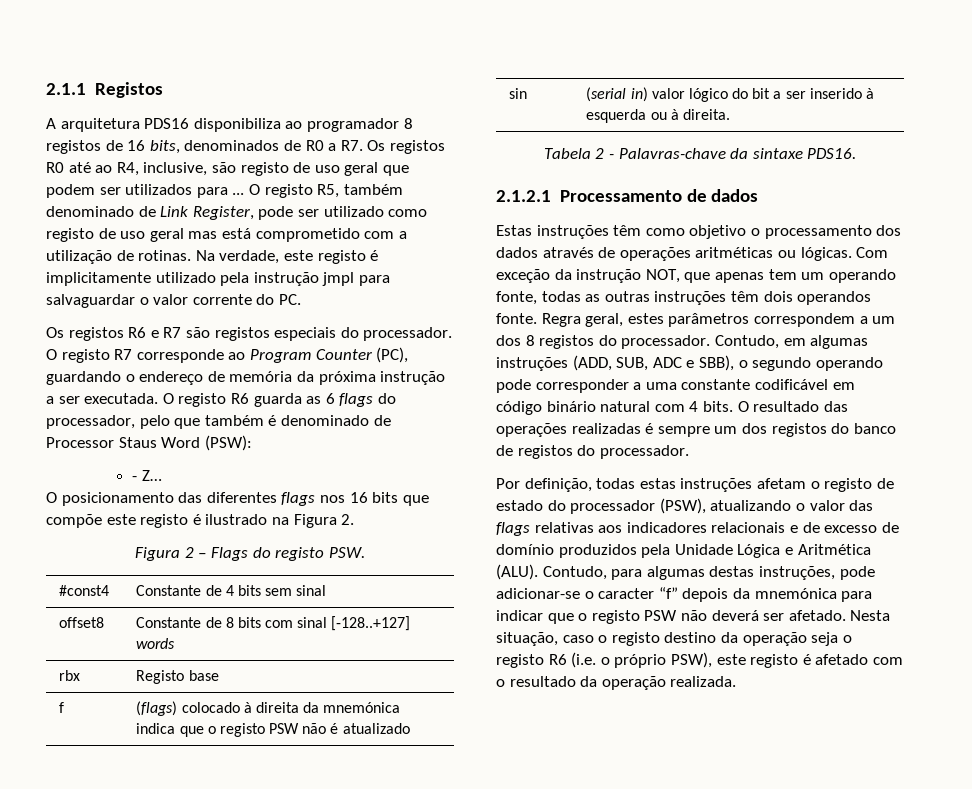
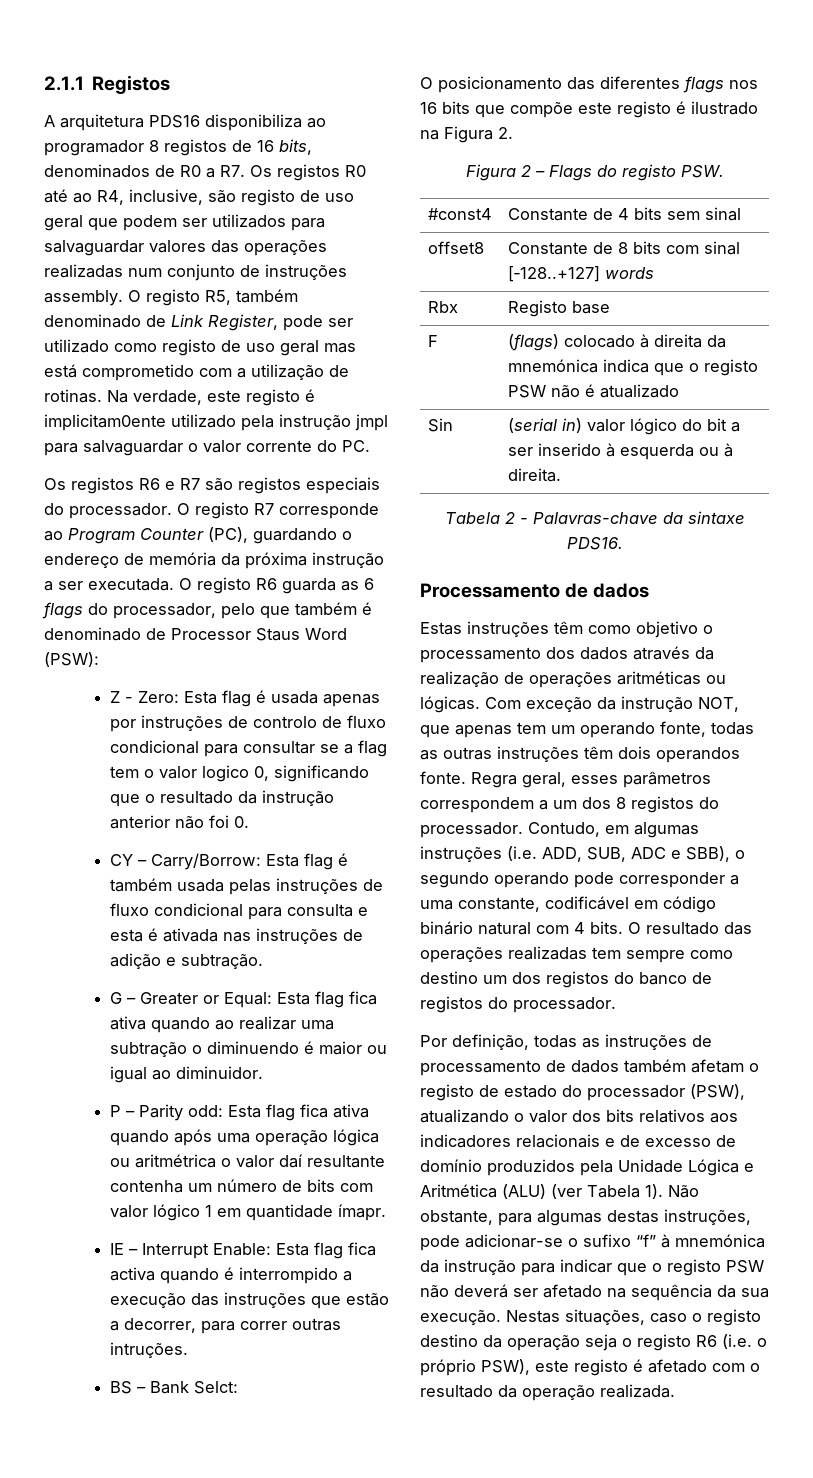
[232,193,245,195] ... -> [44,239,327,256] [44,264,347,281] [44,290,123,306] salvaguardar valores das operações realizadas num conjunto de instruções assembly.
[46,272,151,286] implicitamente -> [44,414,166,431] implicitam0ente
[132,470,162,481] - Z… -> [109,690,380,707] [109,715,386,732] [109,740,387,757] [109,765,369,782] [109,790,334,807] [109,815,249,829] [109,853,348,870] [109,878,383,895] [109,903,368,920] [109,928,363,944] [109,953,263,969] [109,991,377,1008] [109,1016,334,1033] [109,1041,387,1057] [109,1066,263,1083] [109,1104,369,1121] [109,1129,379,1146] [109,1154,385,1168] [109,1179,373,1193] [109,1204,386,1221] [109,1242,376,1259] [109,1267,352,1284] [109,1292,389,1309] [109,1318,341,1334] [109,1342,188,1358] [109,1381,238,1394] Z - Zero: Esta flag é usada apenas por instruções de controlo de fluxo condicional para consultar se a flag tem o valor logico 0, significando que o resultado da instrução anterior não foi 0. // CY – Carry/Borrow: Esta flag é também usada pelas instruções de fluxo condicional para consulta e esta é ativada nas instruções de adição e subtração. // G – Greater or Equal: Esta flag fica ativa quando ao realizar uma subtração o diminuendo é maior ou igual ao diminuidor. // P – Parity odd: Esta flag fica ativa quando após uma operação lógica ou aritmétrica o valor daí resultante contenha um número de bits com valor lógico 1 em quantidade ímapr. // IE – Interrupt Enable: Esta flag fica activa quando é interrompido a execução das instruções que estão a decorrer, para correr outras intruções. // BS – Bank Selct:
[59,670,81,681] rbx -> [427,301,458,313] Rbx
[59,702,65,713] f -> [427,335,438,347] F
[509,88,528,99] sin -> [427,418,453,432] Sin
[496,190,551,202] 2.1.2.1 -> (623, 543) none
(594, 252) none -> [695,647,714,660] [420,671,499,687] da realização
[627,313,664,324] estes -> [571,775,618,784] esses
[572,355,612,371] (ADD, -> [507,846,582,862] (i.e. ADD,
[681,379,751,390] constante -> [458,897,540,912] constante,
[645,423,710,437] é sempre -> [592,947,733,963] [420,971,478,984] tem sempre como destino
[639,478,753,492] estas instruções -> [582,1034,712,1050] [420,1059,686,1076] as instruções de processamento de dados também
[849,500,874,511] [496,522,594,536] das flags relativas -> [572,1109,705,1123] dos bits relativos
[496,564,607,580] (ALU). Contudo, -> [502,1184,699,1199] [420,1210,493,1225] (ALU) (ver Tabela 1). Não obstante,
[598,587,837,602] caracter “f” depois da mnemónica -> [583,1234,765,1248] [420,1259,516,1275] sufixo “f” à mnemónica da instrução
[788,610,891,621] [496,632,558,646] afetado. Nesta situação, -> [543,1284,769,1301] [420,1309,645,1325] afetado na sequência da sua execução. Nestas situações,

